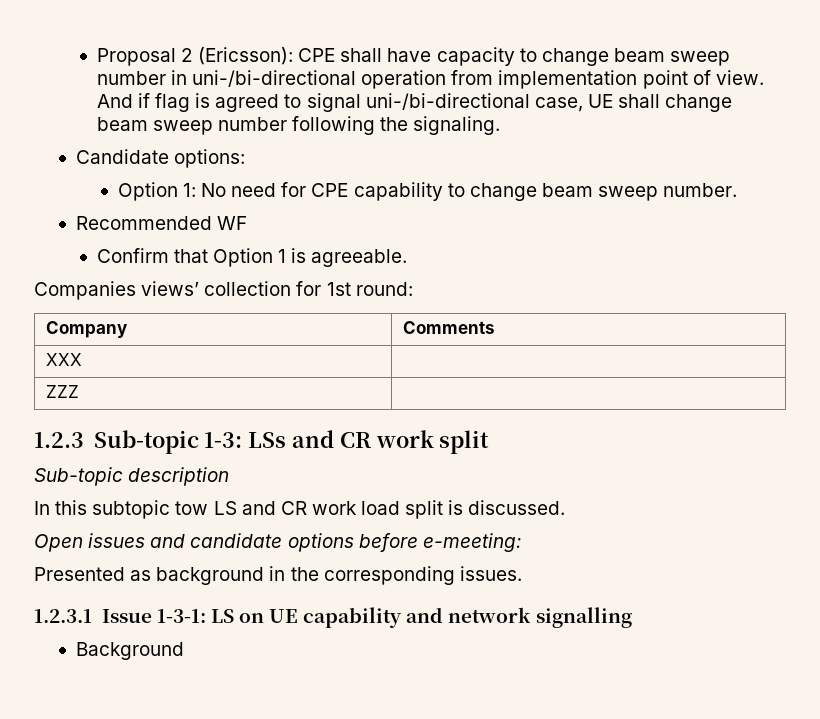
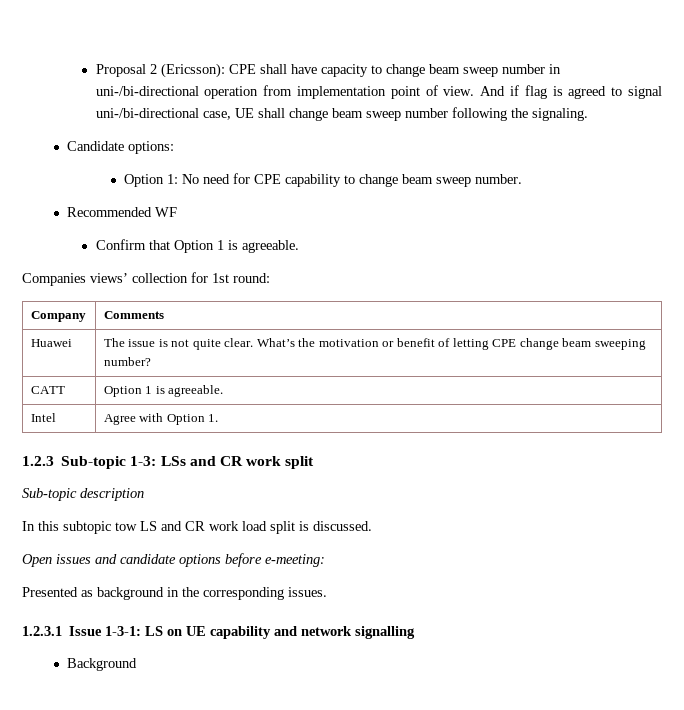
[46,353,83,366] [46,385,80,398] XXX | // ZZZ | -> [30,339,72,347] [103,338,646,350] [103,357,151,366] [30,386,65,394] [103,385,224,397] [30,413,56,422] [103,413,219,425] Huawei | The issue is not quite clear. What’s the motivation or benefit of letting CPE change beam sweeping number? // CATT | Option 1 is agreeable. // Intel | Agree with Option 1.

